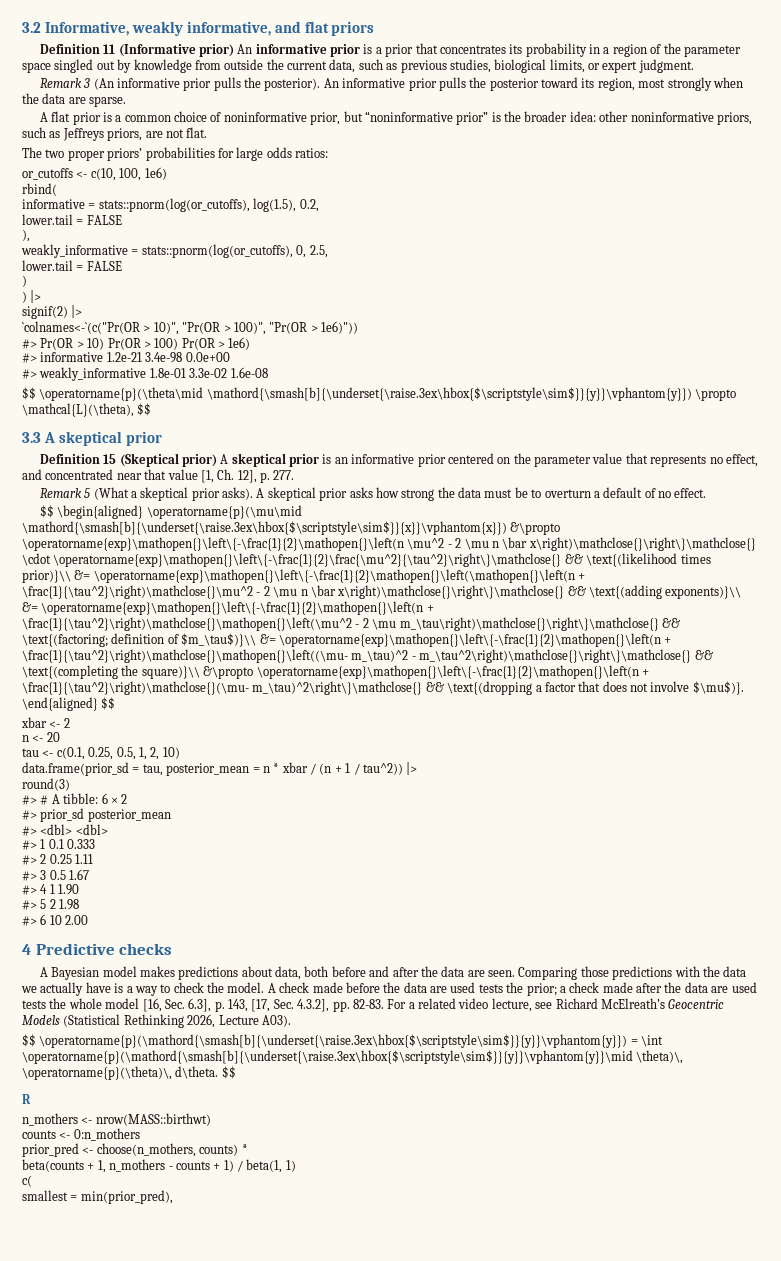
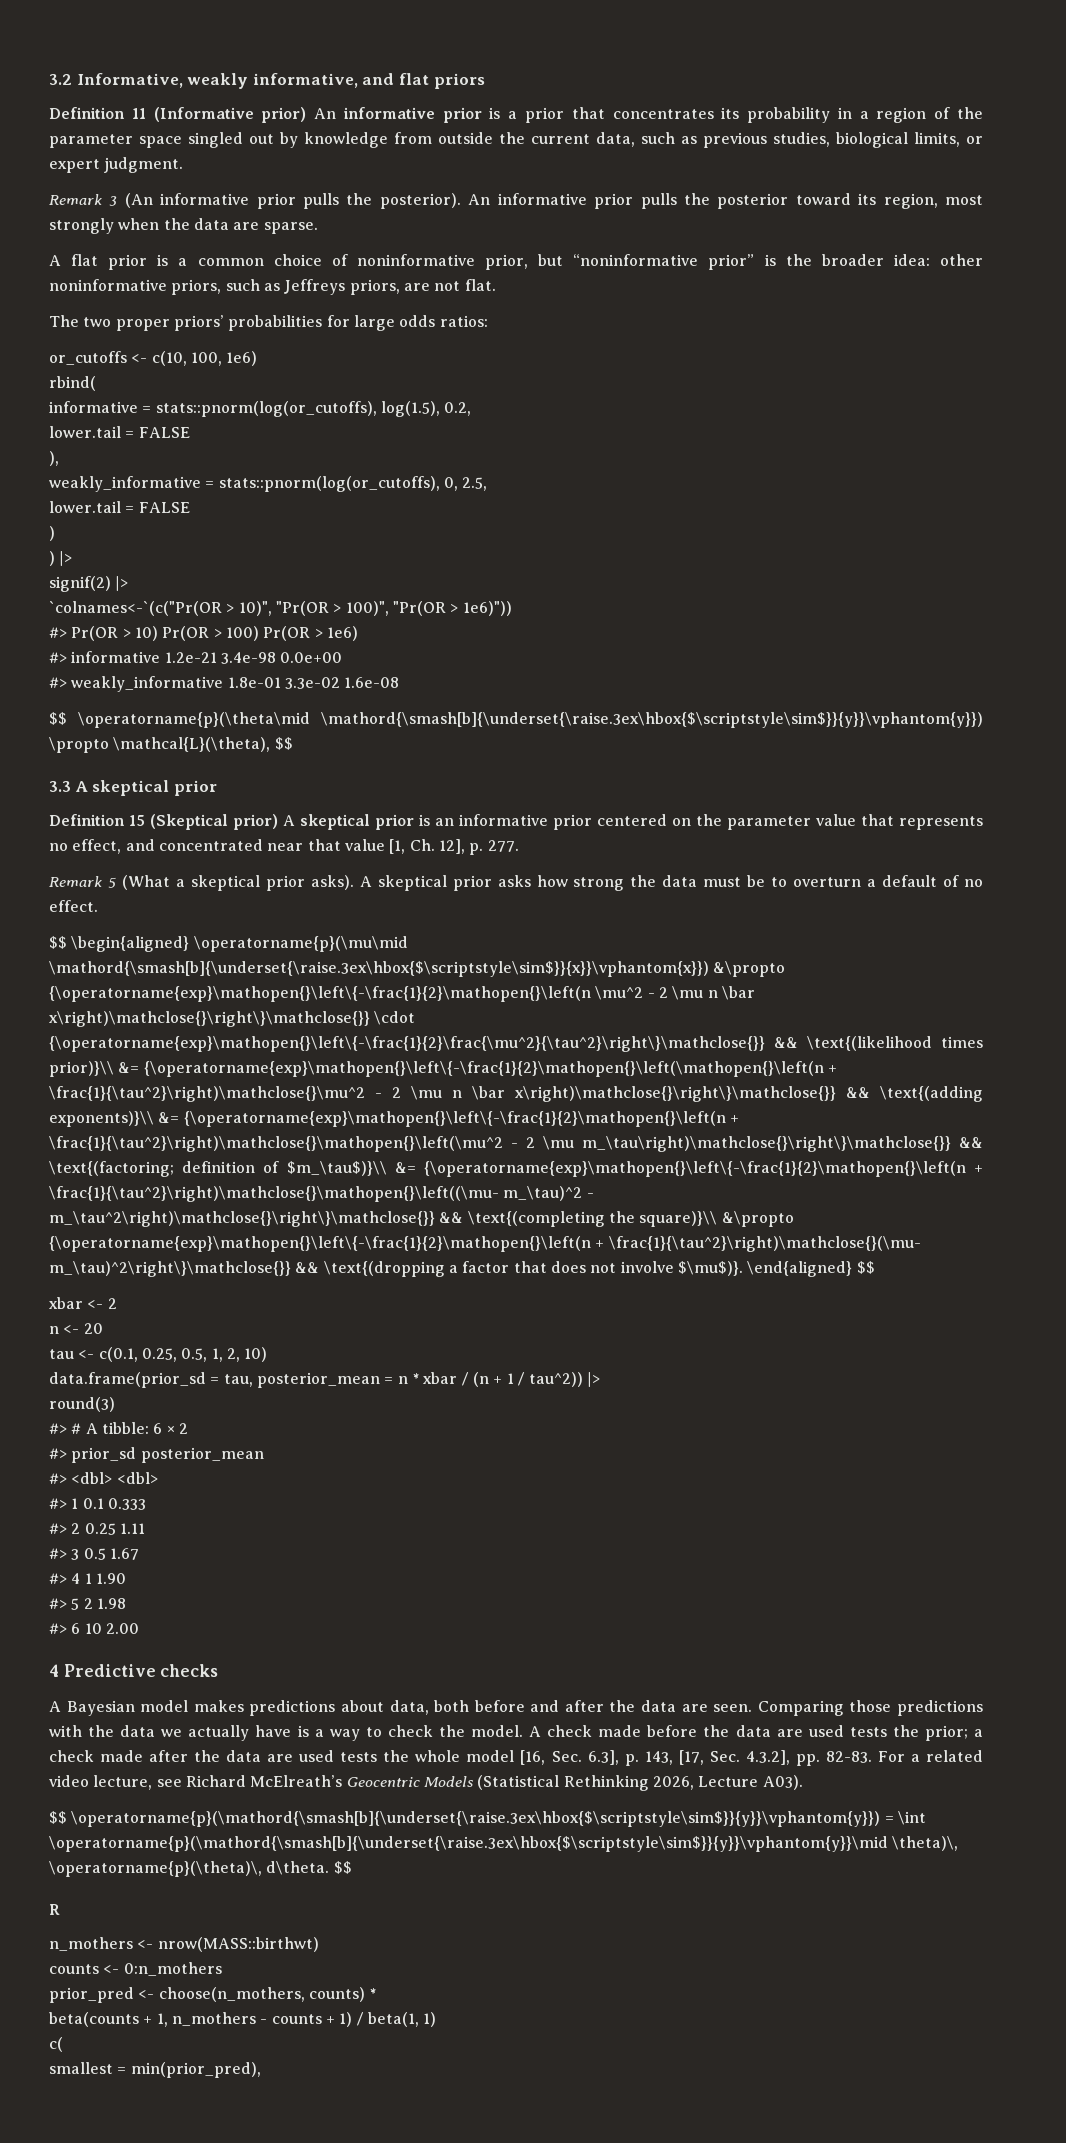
[22,537,404,551] \operatorname{exp}\mathopen{}\left\{-\frac{1}{2}\mathopen{}\left(n -> [49,986,591,1002] {\operatorname{exp}\mathopen{}\left\{-\frac{1}{2}\mathopen{}\left(n
[528,537,756,551] [22,553,562,567] x\right)\mathclose{}\right\}\mathclose{} \cdot \operatorname{exp}\mathopen{}\left\{-\frac{1}{2}\frac{\mu^2}{\tau^2}\right\}\mathclose{} -> [49,1011,416,1027] [49,1036,765,1052] x\right)\mathclose{}\right\}\mathclose{}} \cdot {\operatorname{exp}\mathopen{}\left\{-\frac{1}{2}\frac{\mu^2}{\tau^2}\right\}\mathclose{}}
[93,569,575,583] \operatorname{exp}\mathopen{}\left\{-\frac{1}{2}\mathopen{}\left(\mathopen{}\left(n -> [143,1061,824,1077] {\operatorname{exp}\mathopen{}\left\{-\frac{1}{2}\mathopen{}\left(\mathopen{}\left(n
[337,585,565,599] x\right)\mathclose{}\right\}\mathclose{} -> [515,1086,836,1102] x\right)\mathclose{}\right\}\mathclose{}}
[41,601,424,615] \operatorname{exp}\mathopen{}\left\{-\frac{1}{2}\mathopen{}\left(n -> [183,1111,726,1127] {\operatorname{exp}\mathopen{}\left\{-\frac{1}{2}\mathopen{}\left(n
[399,617,659,631] m_\tau\right)\mathclose{}\right\}\mathclose{} -> [582,1136,951,1152] m_\tau\right)\mathclose{}\right\}\mathclose{}}
[278,633,661,647] \operatorname{exp}\mathopen{}\left\{-\frac{1}{2}\mathopen{}\left(n -> [423,1161,966,1177] {\operatorname{exp}\mathopen{}\left\{-\frac{1}{2}\mathopen{}\left(n
[419,649,692,663] m_\tau^2\right)\mathclose{}\right\}\mathclose{} -> [49,1211,435,1227] m_\tau^2\right)\mathclose{}\right\}\mathclose{}}
[256,665,639,679] \operatorname{exp}\mathopen{}\left\{-\frac{1}{2}\mathopen{}\left(n -> [49,1236,591,1252] {\operatorname{exp}\mathopen{}\left\{-\frac{1}{2}\mathopen{}\left(n
[252,681,423,695] m_\tau)^2\right\}\mathclose{} -> [49,1261,291,1277] m_\tau)^2\right\}\mathclose{}}

